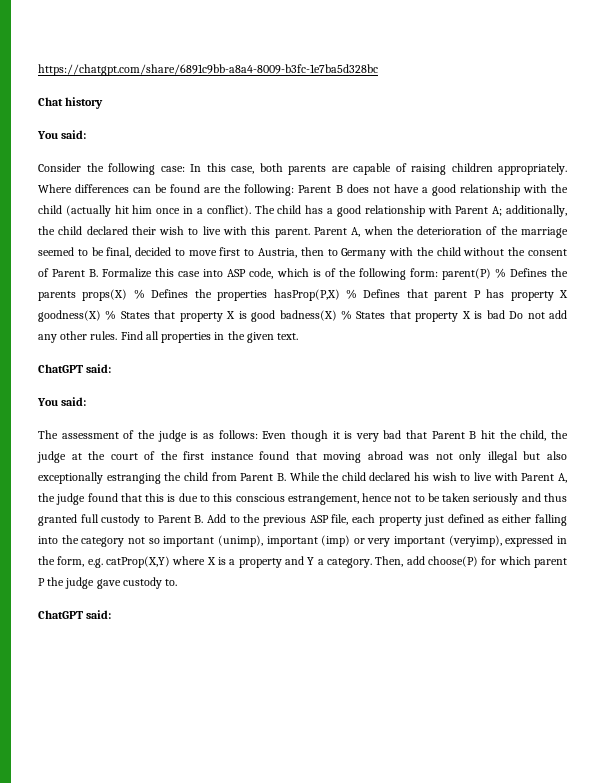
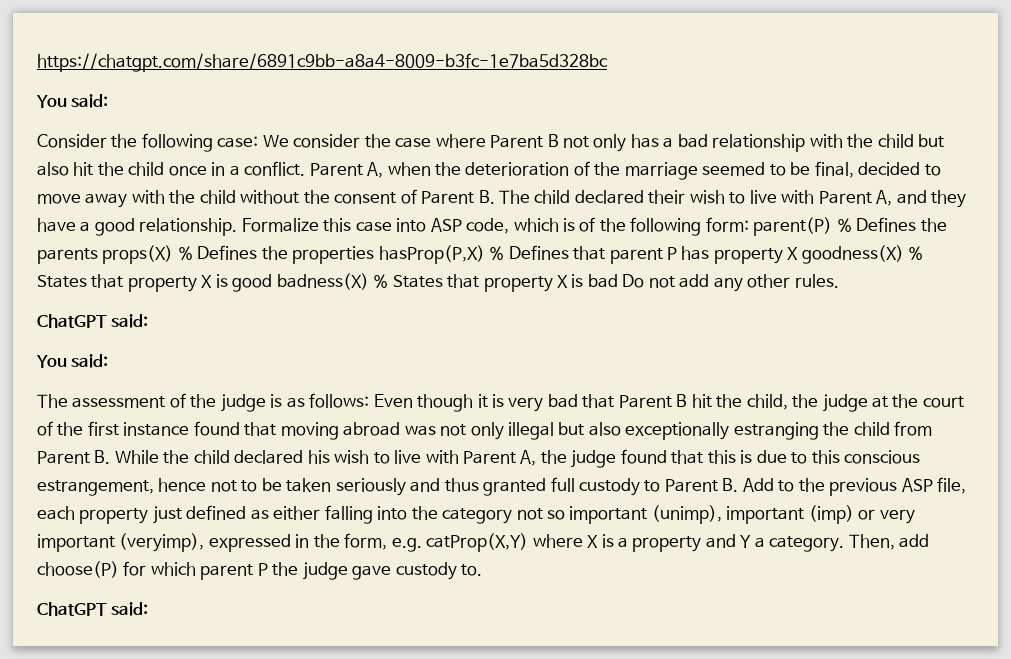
[38,97,104,109] // Chat history -> (608, 62) none
[190,163,567,175] [38,184,568,196] [38,205,567,217] [38,226,310,238] In this case, both parents are capable of raising children appropriately. Where differences can be found are the following: Parent B does not have a good relationship with the child (actually hit him once in a conflict). The child has a good relationship with Parent A; additionally, the child declared their wish to live with this parent. -> [262,134,945,152] [37,161,306,176] We consider the case where Parent B not only has a bad relationship with the child but also hit the child once in a conflict.
[219,247,387,259] first to Austria, then to Germany -> [85,193,128,208] away
(99, 273) none -> [499,190,966,208] [37,218,238,236] The child declared their wish to live with Parent A, and they have a good relationship.
[120,331,299,343] Find all properties in the given text. -> (839, 281) none

